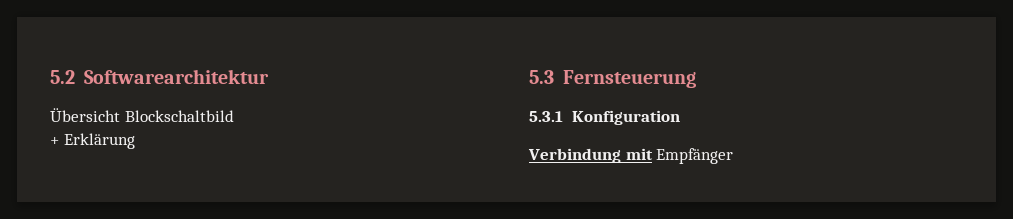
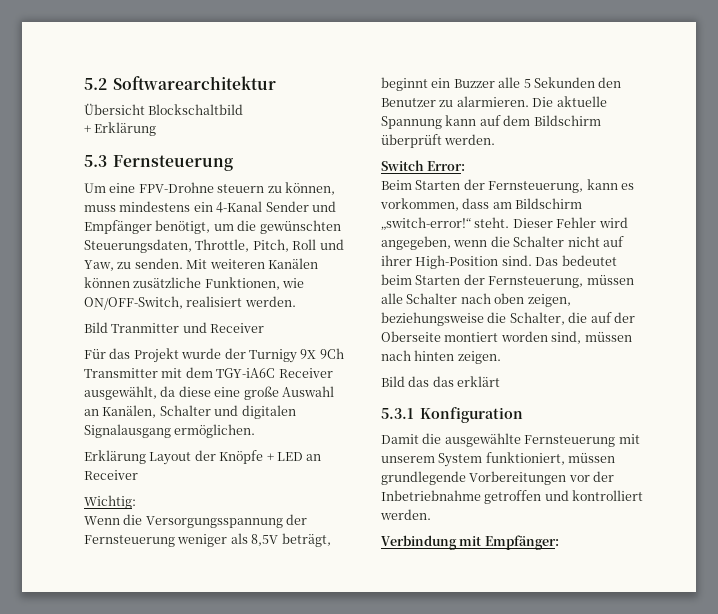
[529,110,680,125] 5.3.1 Konfiguration -> [84,182,335,195] [84,201,336,213] [84,220,341,234] [84,239,344,253] [84,258,318,271] [84,277,305,290] [84,296,296,310] [84,322,265,333] [84,348,344,363] [84,367,333,378] [84,386,334,400] [84,405,296,419] [84,424,256,438] [84,450,322,465] [84,470,138,480] [84,495,136,509] [84,514,308,528] [84,533,331,547] [381,77,622,91] [381,96,607,107] [381,115,601,129] [381,134,496,148] [381,160,466,171] [381,179,634,193] [380,198,583,211] [381,217,628,230] [381,236,624,250] [381,255,617,269] [381,274,634,288] [381,293,571,307] [381,312,635,326] [381,331,632,344] [381,350,501,364] [381,376,501,387] [381,407,524,423] [381,433,640,447] [381,452,616,467] [381,471,615,485] [381,490,644,504] [380,509,431,520] Um eine FPV-Drohne steuern zu können, muss mindestens ein 4-Kanal Sender und Empfänger benötigt, um die gewünschten Steuerungsdaten, Throttle, Pitch, Roll und Yaw, zu senden. Mit weiteren Kanälen können zusätzliche Funktionen, wie ON/OFF-Switch, realisiert werden. // Bild Tranmitter und Receiver // Für das Projekt wurde der Turnigy 9X 9Ch Transmitter mit dem TGY-iA6C Receiver ausgewählt, da diese eine große Auswahl an Kanälen, Schalter und digitalen Signalausgang ermöglichen. // Erklärung Layout der Knöpfe + LED an Receiver // Wichtig: // Wenn die Versorgungsspannung der Fernsteuerung weniger als 8,5V beträgt, beginnt ein Buzzer alle 5 Sekunden den Benutzer zu alarmieren. Die aktuelle Spannung kann auf dem Bildschirm überprüft werden. // Switch Error: // Beim Starten der Fernsteuerung, kann es vorkommen, dass am Bildschirm „switch-error!“ steht. Dieser Fehler wird angegeben, wenn die Schalter nicht auf ihrer High-Position sind. Das bedeutet beim Starten der Fernsteuerung, müssen alle Schalter nach oben zeigen, beziehungsweise die Schalter, die auf der Oberseite montiert worden sind, müssen nach hinten zeigen. // Bild das das erklärt // 5.3.1 Konfiguration // Damit die ausgewählte Fernsteuerung mit unserem System funktioniert, müssen grundlegende Vorbereitungen vor der Inbetriebnahme getroffen und kontrolliert werden.
[656,148,734,164] Empfänger -> [484,535,559,550] Empfänger:

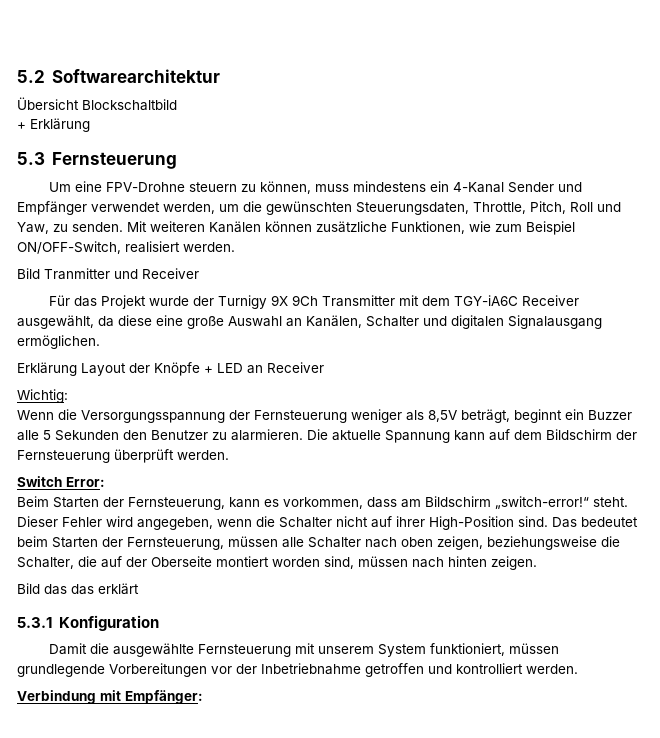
[155,220,211,234] benötigt, -> [91,202,215,214] verwendet werden,
(305, 283) none -> [495,221,575,235] zum Beispiel
(601, 120) none -> [616,430,637,440] [17,450,110,463] der Fernsteuerung

